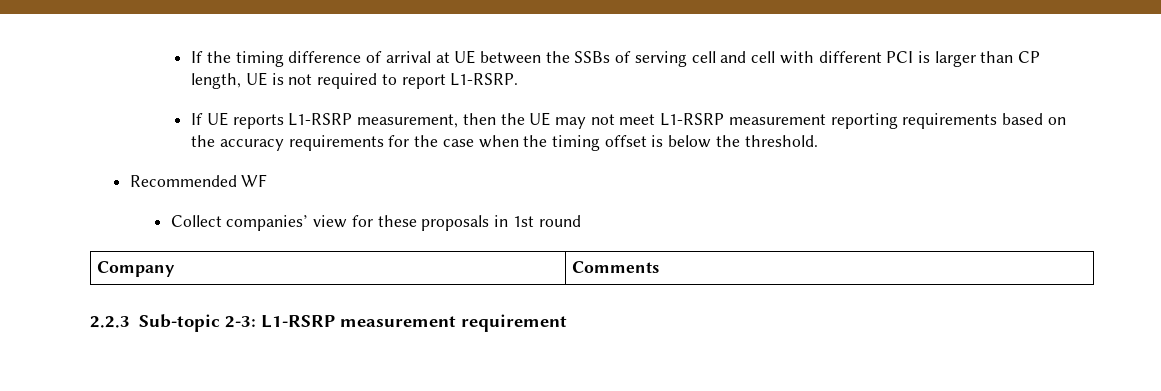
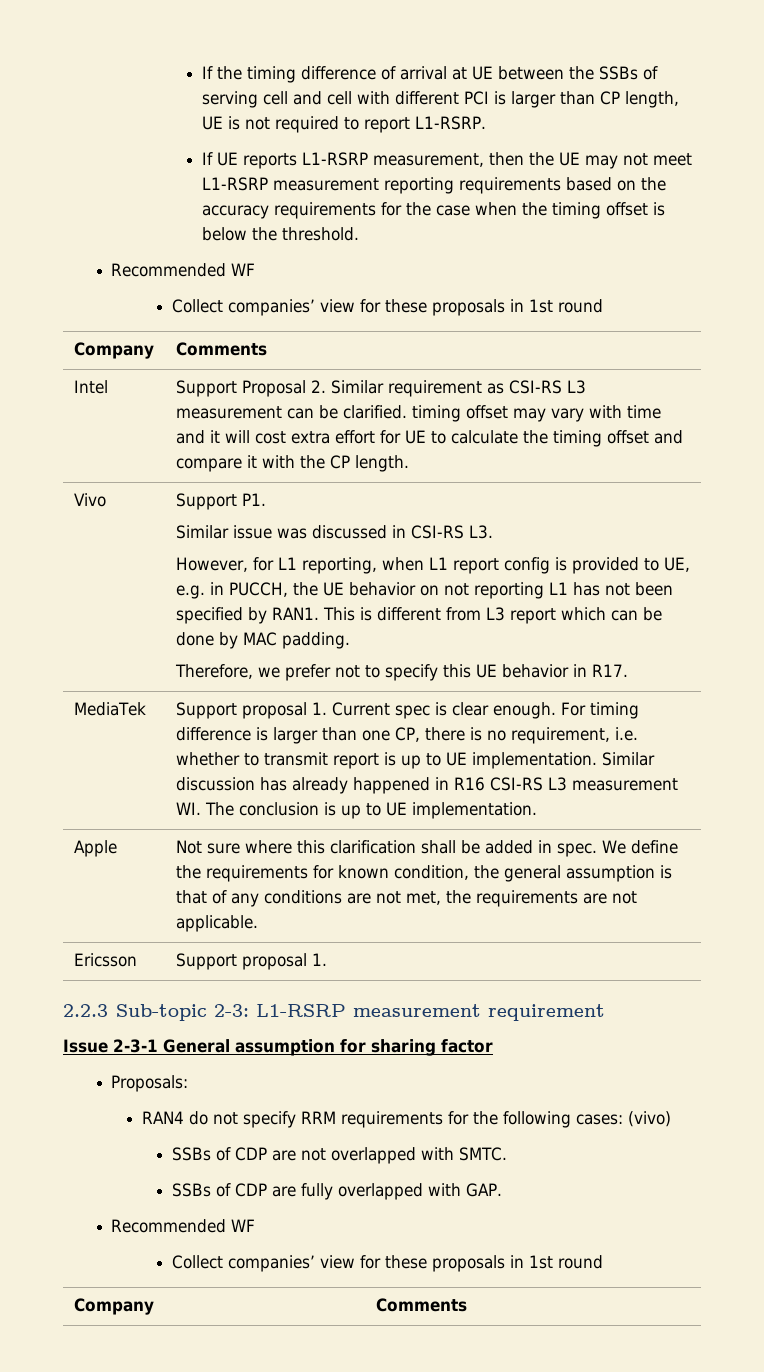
(660, 267) none -> [73,380,108,394] [175,380,586,397] [175,405,661,422] [175,430,683,447] [175,455,409,472] [73,493,106,507] [175,493,266,510] [175,525,493,539] [175,557,690,574] [175,582,673,599] [175,607,662,624] [175,632,350,649] [174,664,628,681] [73,702,146,716] [175,702,639,719] [175,727,638,744] [175,752,655,769] [175,777,678,794] [175,802,537,819] [73,840,117,857] [175,840,678,857] [175,865,672,882] [175,890,637,907] [175,915,258,932] [73,953,137,967] [175,953,327,970] // Intel | Support Proposal 2. Similar requirement as CSI-RS L3 measurement can be clarified. timing offset may vary with time and it will cost extra effort for UE to calculate the timing offset and compare it with the CP length. // Vivo | Support P1. // Similar issue was discussed in CSI-RS L3. // However, for L1 reporting, when L1 report config is provided to UE, e.g. in PUCCH, the UE behavior on not reporting L1 has not been specified by RAN1. This is different from L3 report which can be done by MAC padding. // Therefore, we prefer not to specify this UE behavior in R17. // MediaTek | Support proposal 1. Current spec is clear enough. For timing difference is larger than one CP, there is no requirement, i.e. whether to transmit report is up to UE implementation. Similar discussion has already happened in R16 CSI-RS L3 measurement WI. The conclusion is up to UE implementation. // Apple | Not sure where this clarification shall be added in spec. We define the requirements for known condition, the general assumption is that of any conditions are not met, the requirements are not applicable. // Ericsson | Support proposal 1.
(567, 323) none -> [63,1039,493,1056] [111,1075,189,1092] [141,1111,671,1128] [171,1147,507,1164] [171,1183,502,1200] [111,1219,256,1233] [171,1255,603,1272] [73,1298,154,1315] [375,1298,467,1312] // Issue 2-3-1 General assumption for sharing factor // Proposals: // RAN4 do not specify RRM requirements for the following cases: (vivo) // SSBs of CDP are not overlapped with SMTC. // SSBs of CDP are fully overlapped with GAP. // Recommended WF // Collect companies’ view for these proposals in 1st round // Company | Comments

